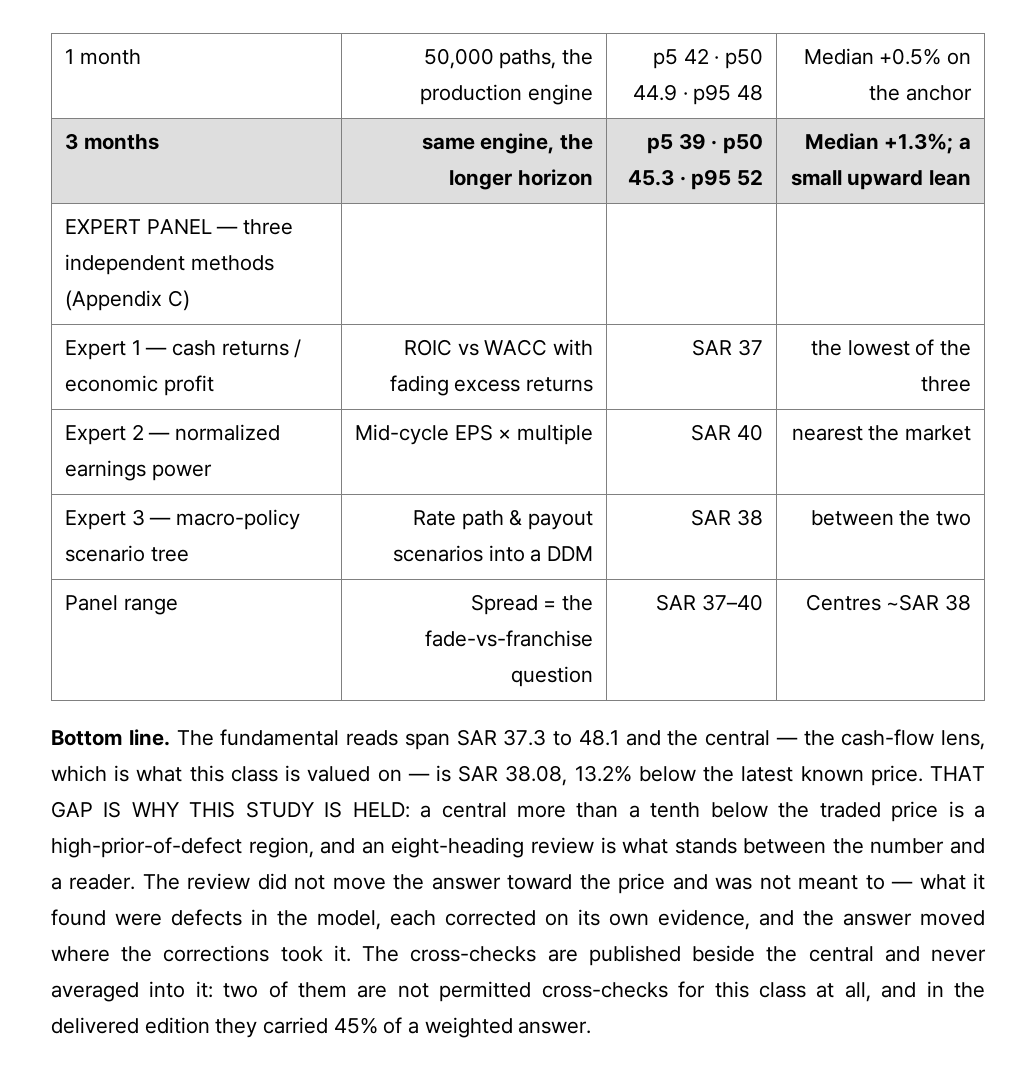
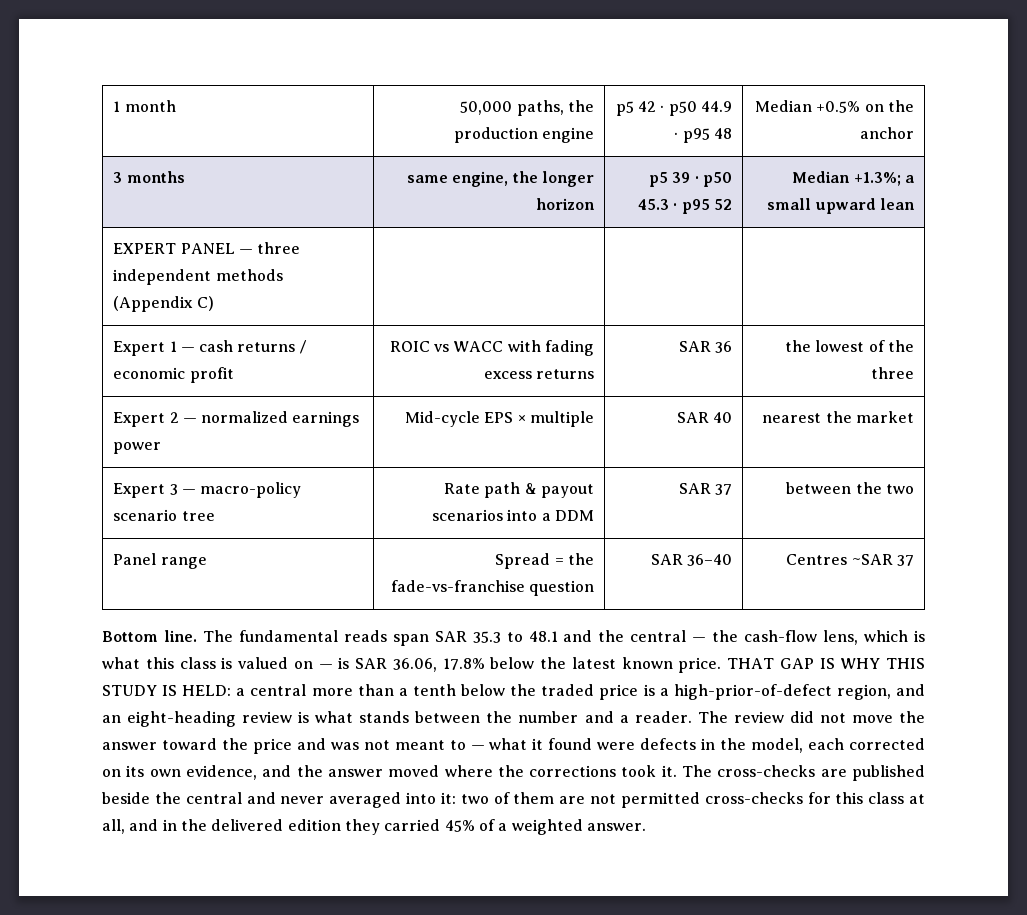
[738,339,764,356] 37 -> [714,341,732,353] 36
[737,509,764,526] 38 -> [714,484,732,495] 37
[702,594,764,611] 37–40 -> [686,554,732,566] 36–40
[945,594,972,611] 38 -> [896,555,914,566] 37
[503,729,547,746] 37.3 -> [472,631,501,643] 35.3
[505,765,632,786] 38.08, 13.2% -> [392,658,485,672] 36.06, 17.8%

